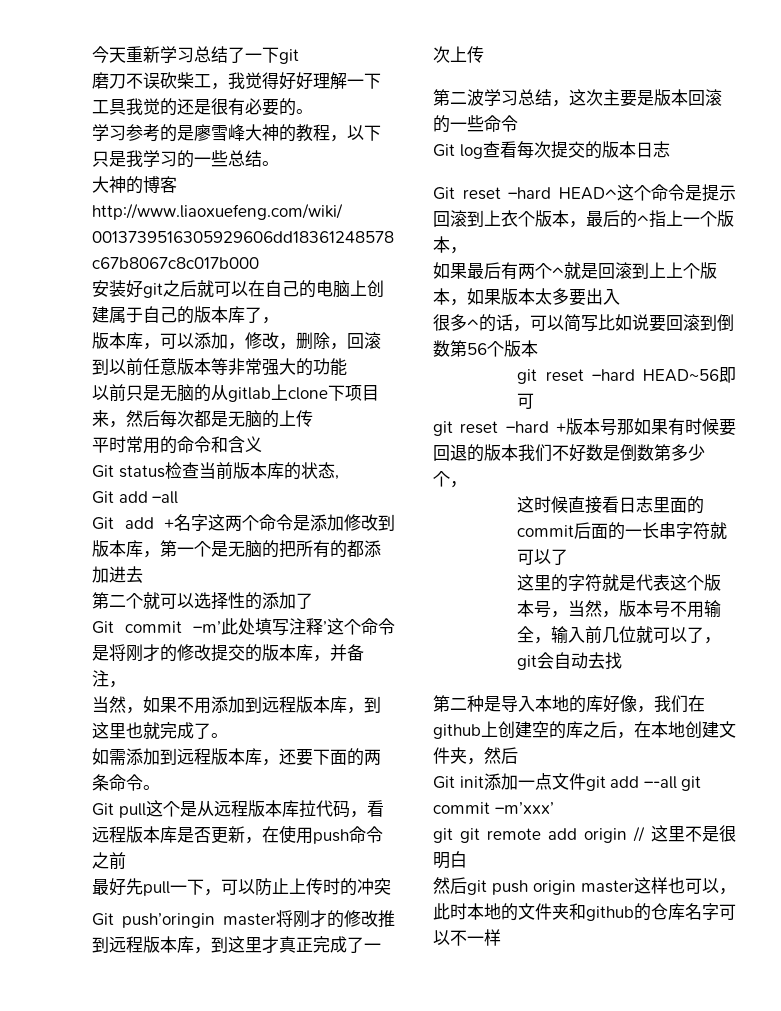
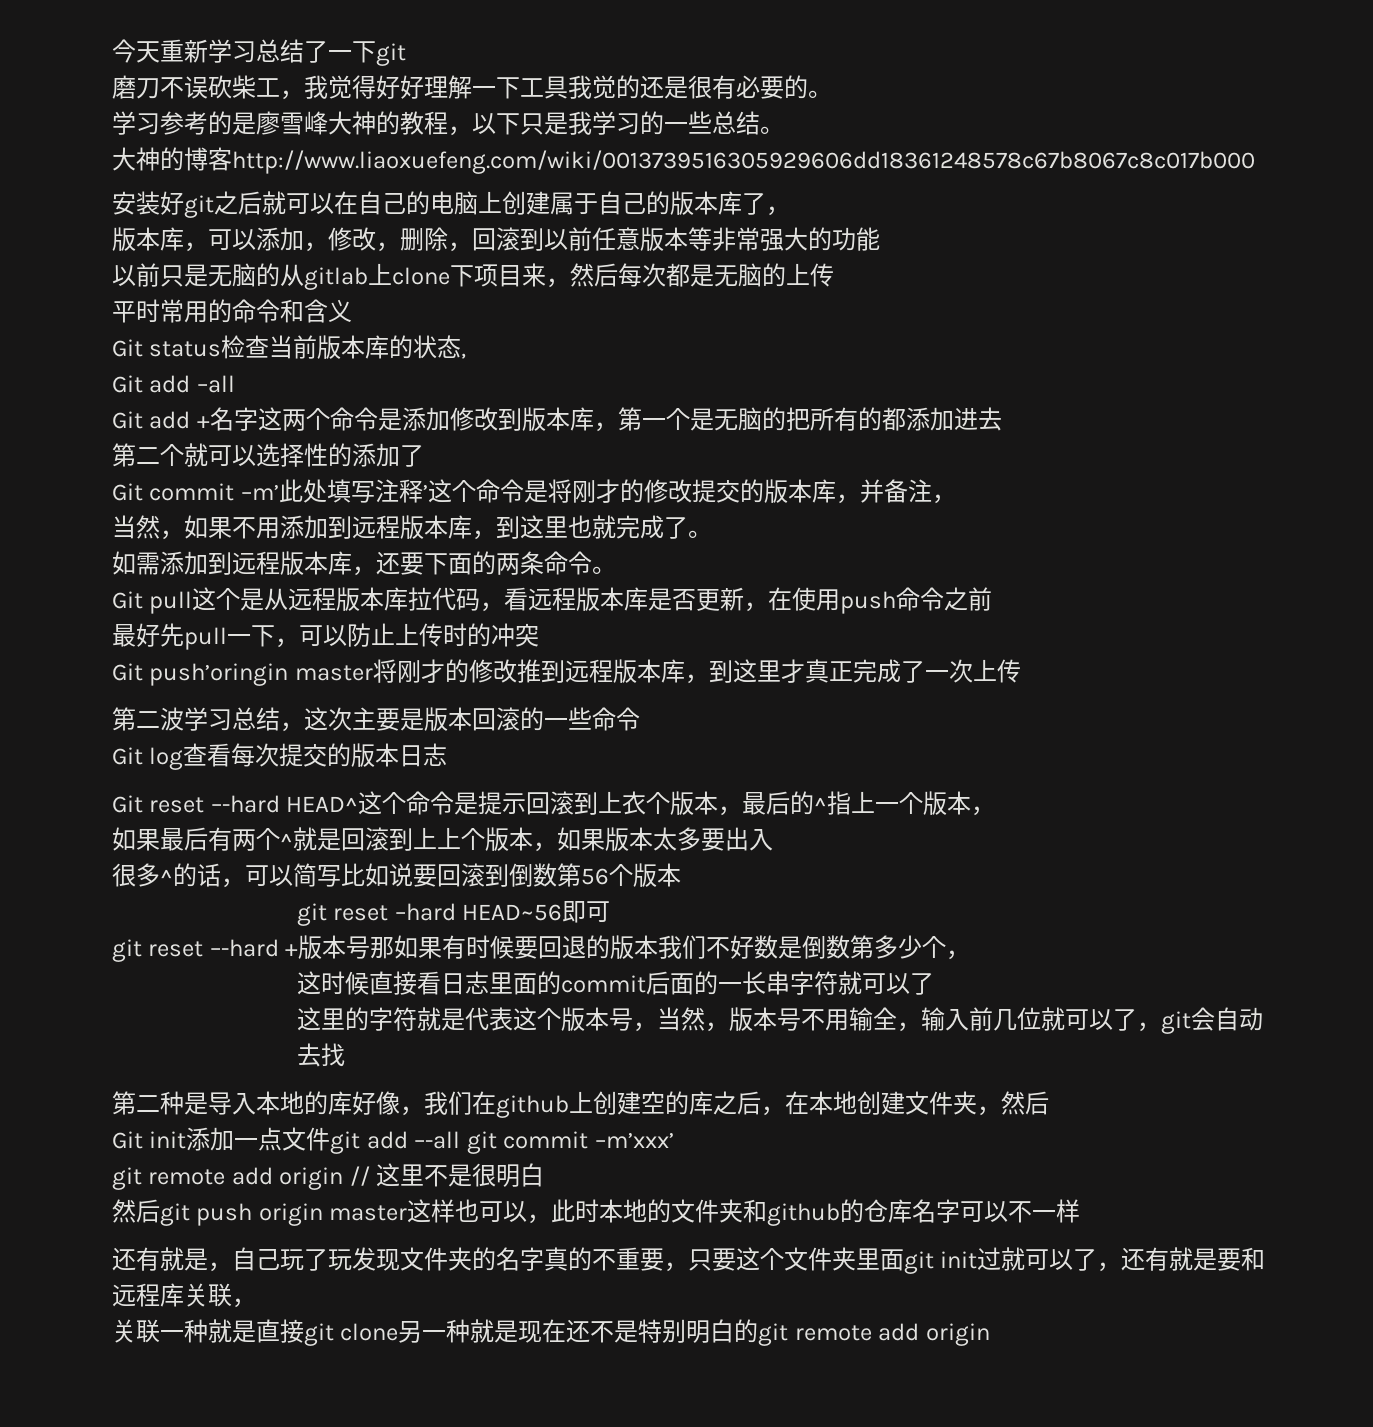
[508,187,552,199] –hard -> [210,795,280,813] –-hard
[505,421,549,433] –hard -> [209,939,279,957] –-hard
[460,828,480,843] git -> (142, 1178) none
(501, 937) none -> [112,1247,1266,1274] [112,1283,256,1308] [112,1319,990,1346] // 还有就是，自己玩了玩发现文件夹的名字真的不重要，只要这个文件夹里面git init过就可以了，还有就是要和远程库关联， // 关联一种就是直接git clone另一种就是现在还不是特别明白的git remote add origin

